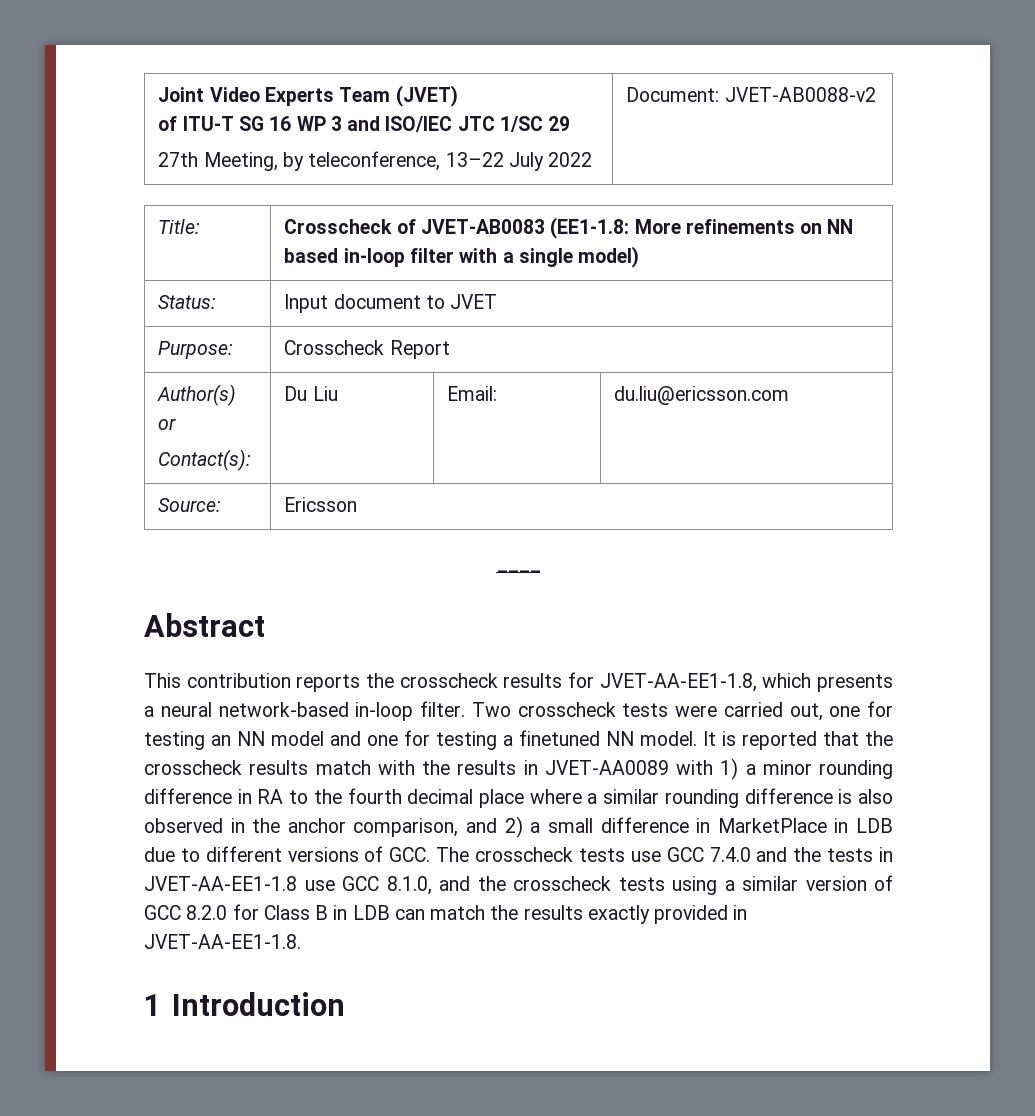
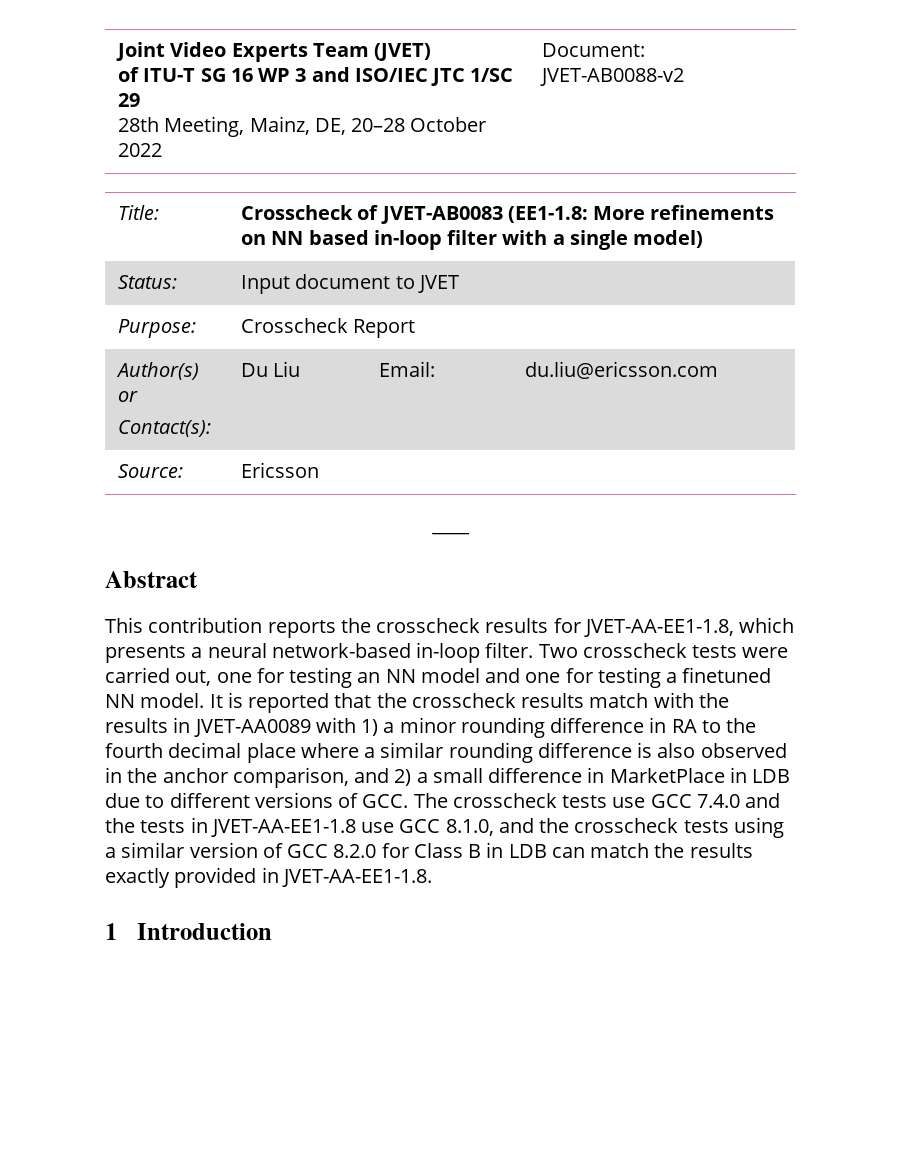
[158,151,544,171] 27th Meeting, by teleconference, 13–22 July -> [118,116,487,137] 28th Meeting, Mainz, DE, 20–28 October

